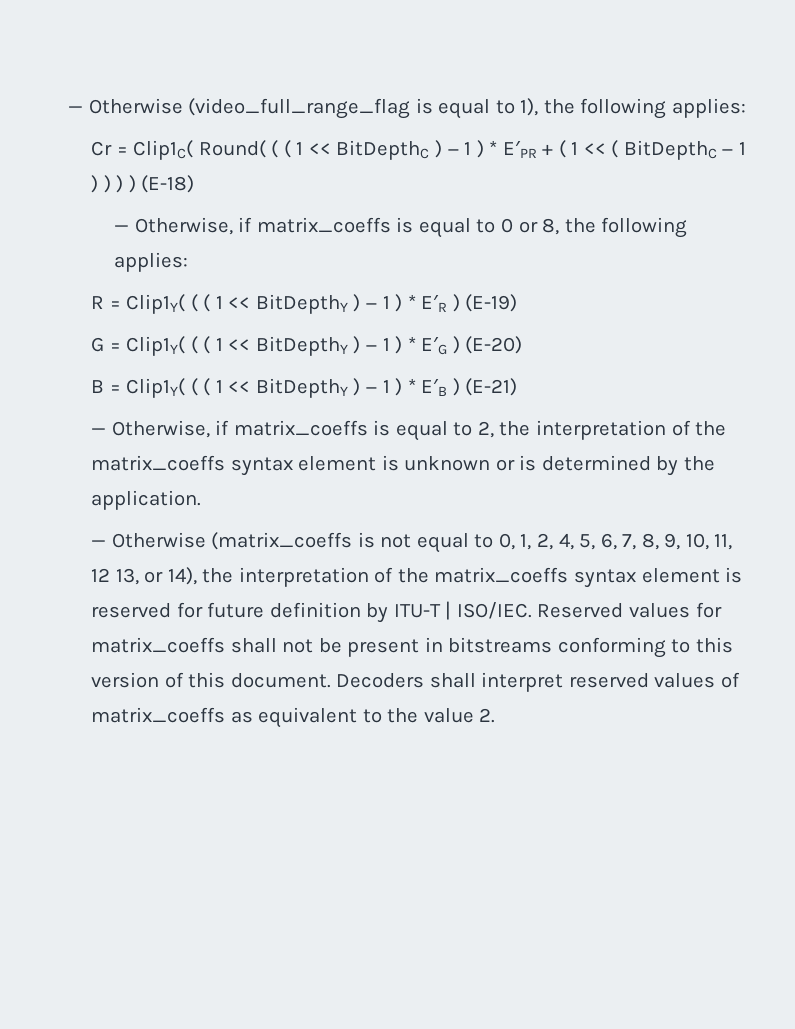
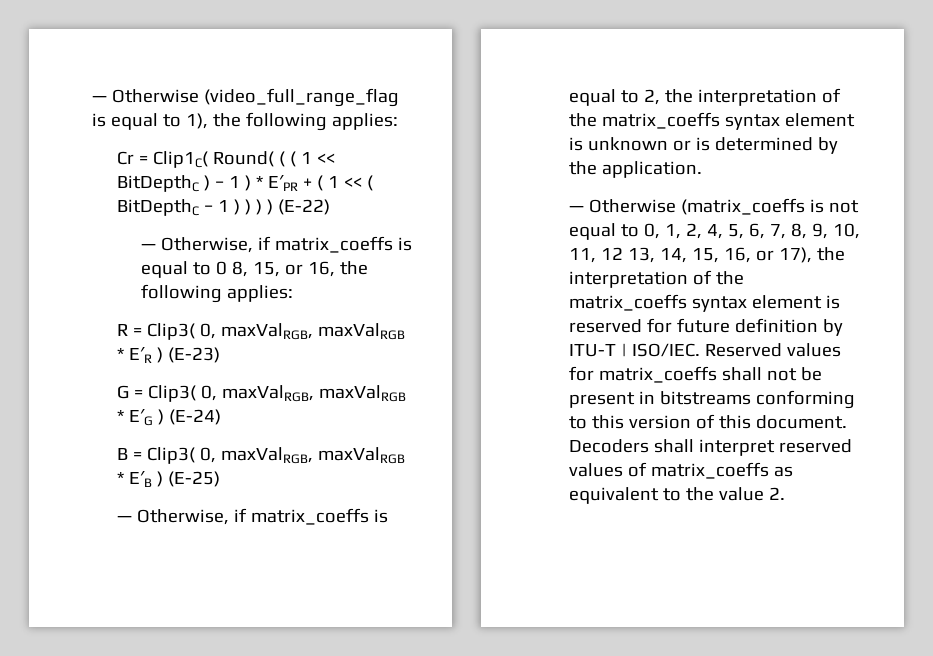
[141,175,195,193] (E-18) -> [277,199,330,215] (E-22)
[518,218,560,235] or 8, -> [231,261,335,277] 8, 15, or 16,
[126,294,403,314] Clip1Y( ( ( 1 << BitDepthY ) − 1 ) -> [146,323,405,340] Clip3( 0, maxValRGB, maxValRGB
[465,294,518,312] (E-19) -> [167,347,220,363] (E-23)
[126,336,403,356] Clip1Y( ( ( 1 << BitDepthY ) − 1 ) -> [147,385,406,402] Clip3( 0, maxValRGB, maxValRGB
[465,336,523,354] (E-20) -> [168,409,221,425] (E-24)
[126,378,403,398] Clip1Y( ( ( 1 << BitDepthY ) − 1 ) -> [146,447,405,464] Clip3( 0, maxValRGB, maxValRGB
[465,378,518,396] (E-21) -> [167,471,220,487] (E-25)
[144,567,197,585] or 14), -> [659,247,812,263] 14, 15, 16, or 17),

